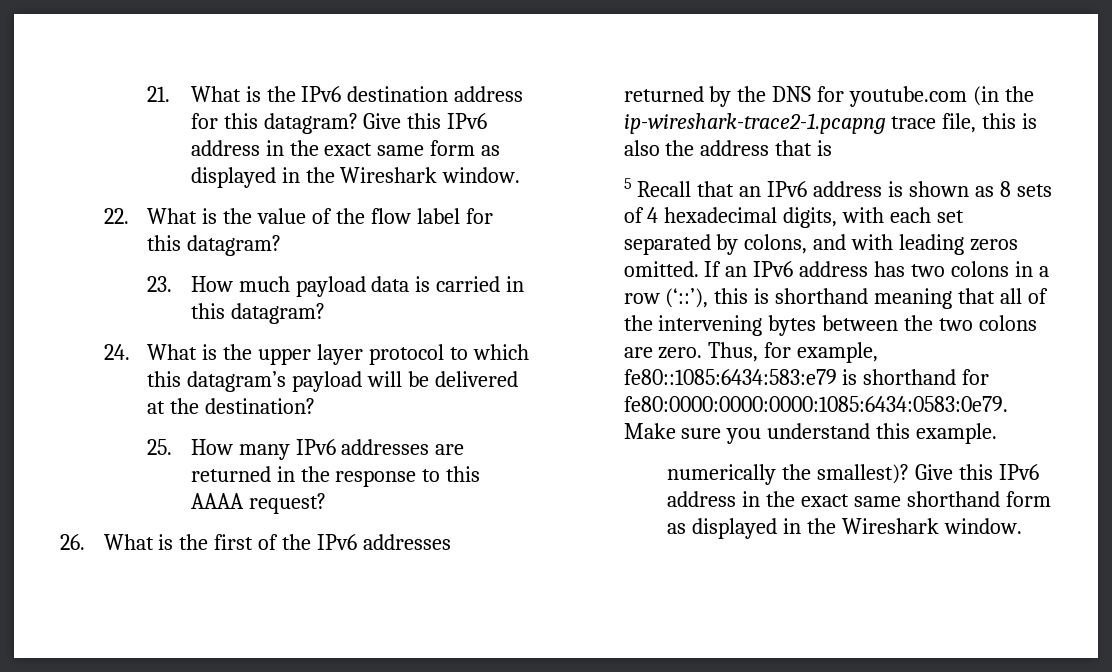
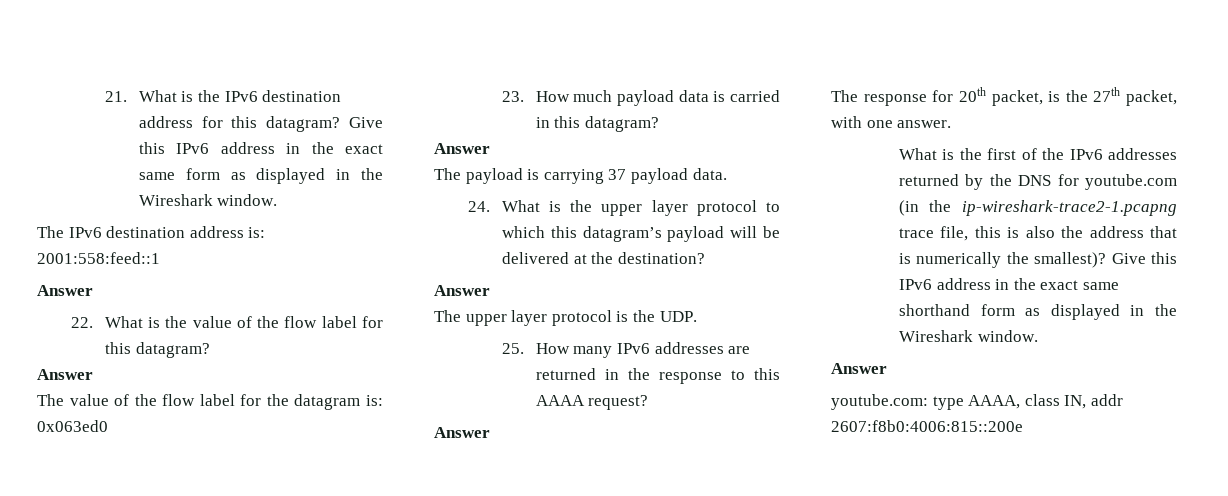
(521, 175) none -> [37,226,266,238] [37,252,160,264] [37,285,93,296] // The IPv6 destination address is: 2001:558:feed::1 // Answer
(282, 245) none -> [37,369,93,380] [37,394,383,410] [37,420,108,432] // Answer // The value of the flow label for the datagram is: 0x063ed0
(325, 313) none -> [434,143,490,154] [434,168,727,184] // Answer // The payload is carrying 37 payload data.
(315, 406) none -> [434,285,490,296] [434,310,697,326] // Answer // The upper layer protocol is the UDP.
[60,534,85,550] 26. -> [434,427,490,438] [831,87,1177,106] [831,116,952,128] Answer // The response for 20th packet, is the 27th packet, with one answer. //
[623,178,1052,197] [623,207,965,228] [623,234,1019,255] [623,261,1050,277] [623,288,1049,309] [623,315,1038,336] [623,342,879,363] [623,369,990,385] [623,396,1008,412] [623,423,998,444] // 5 Recall that an IPv6 address is shown as 8 sets of 4 hexadecimal digits, with each set separated by colons, and with leading zeros omitted. If an IPv6 address has two colons in a row (‘::’), this is shorthand meaning that all of the intervening bytes between the two colons are zero. Thus, for example, fe80::1085:6434:583:e79 is shorthand for fe80:0000:0000:0000:1085:6434:0583:0e79. Make sure you understand this example. // -> (911, 258) none
(1022, 526) none -> [831,363,887,374] [831,394,1123,410] [831,420,1023,432] // Answer // youtube.com: type AAAA, class IN, addr 2607:f8b0:4006:815::200e

